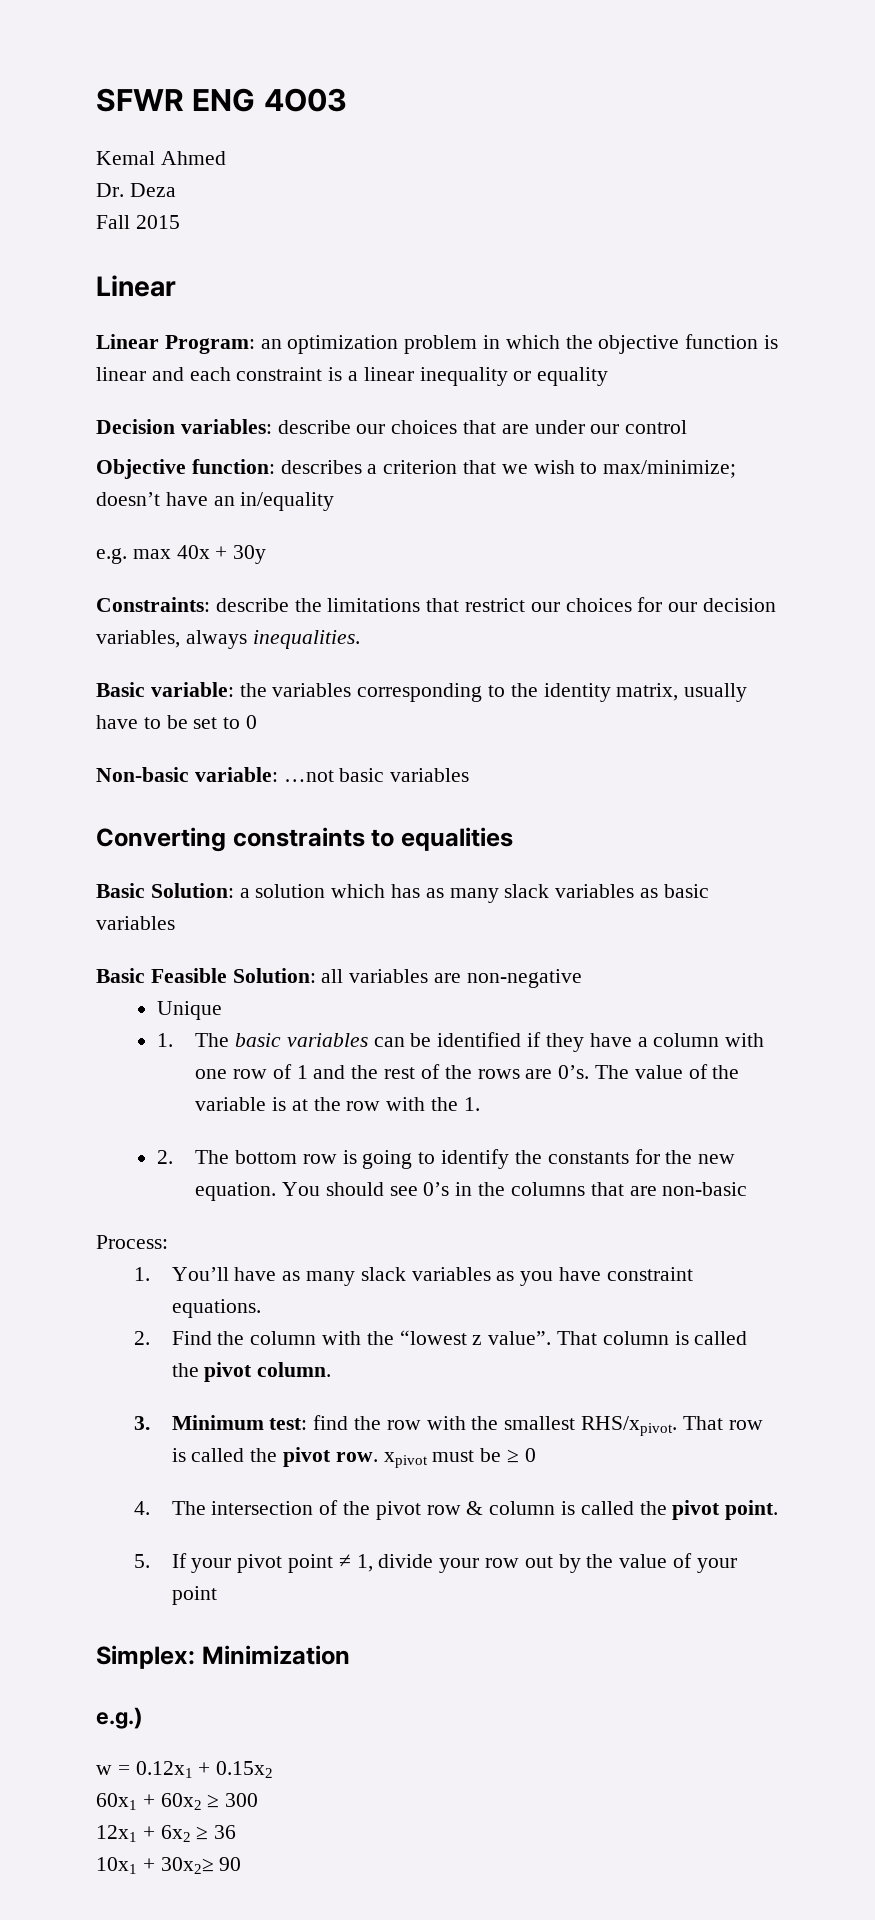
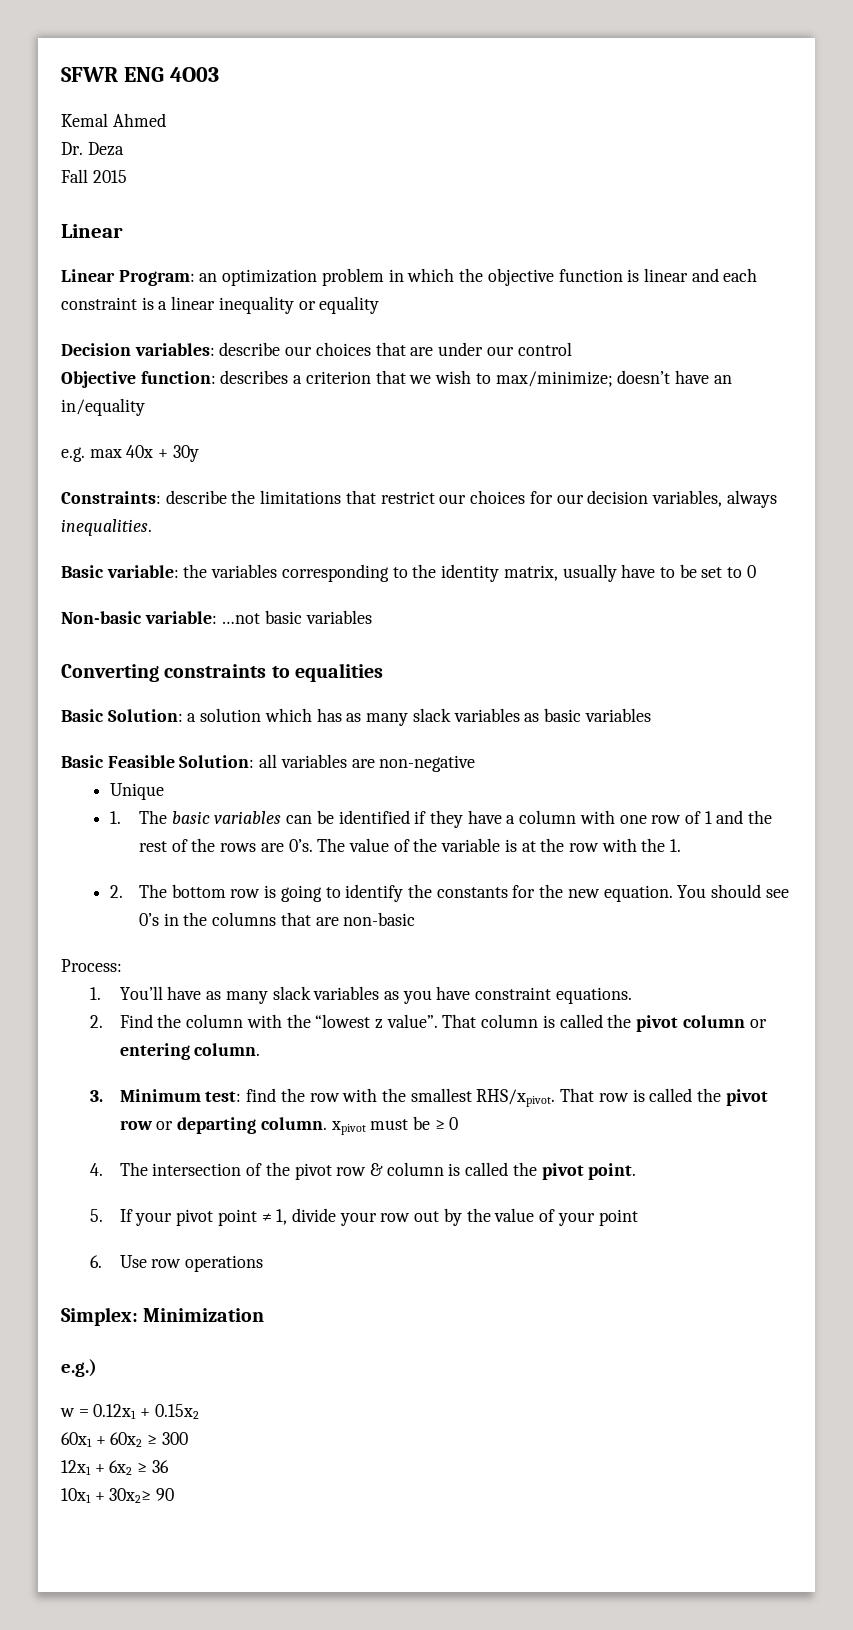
(253, 1372) none -> [682,1015,767,1028] [119,1043,190,1060] column or entering
[335,1452,378,1462] row. -> [119,1117,327,1134] row or departing column.
(217, 1595) none -> [90,1255,264,1272] // 6. Use row operations

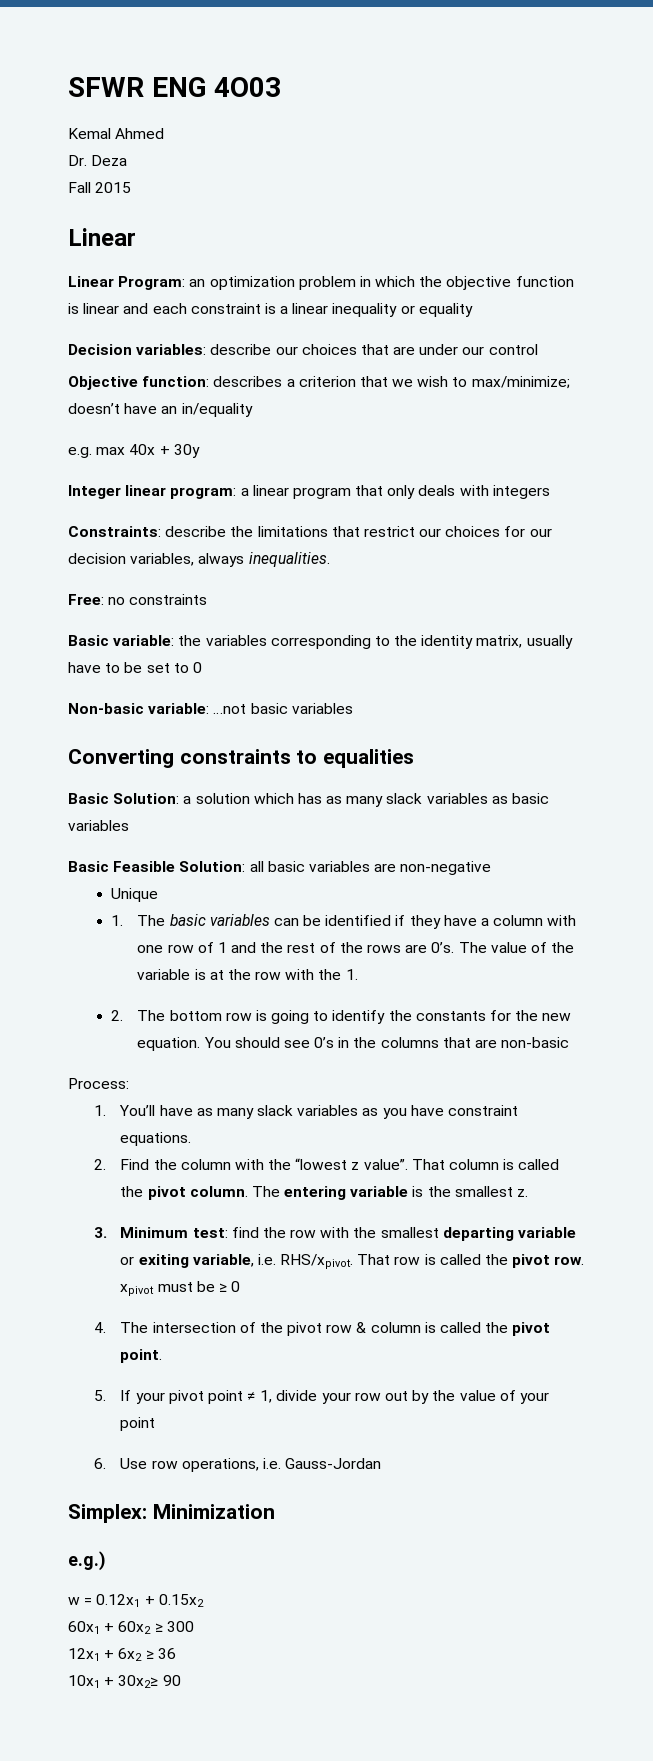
(199, 453) none -> [68,485,550,499] // Integer linear program: a linear program that only deals with integers
(152, 527) none -> [68,594,208,605] // Free: no constraints
(278, 761) none -> [267,861,305,872] basic
[682,1015,767,1028] [119,1043,261,1060] column or entering column. -> [189,1186,528,1200] column. The entering variable is the smallest z.
(472, 1095) none -> [442,1227,576,1241] [120,1254,276,1268] departing variable or exiting variable, i.e.
[119,1117,327,1134] row or departing column. -> [554,1256,585,1265] row.
[185,1255,264,1272] operations -> [181,1458,382,1472] operations, i.e. Gauss-Jordan

